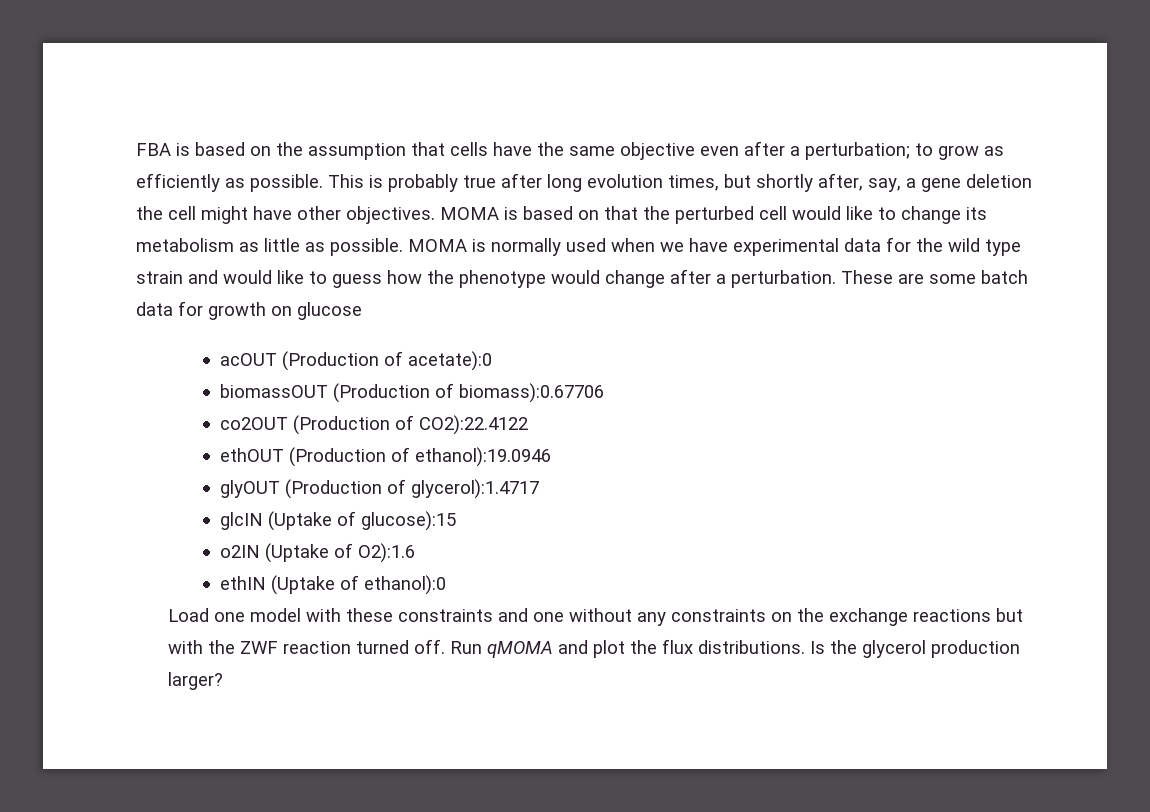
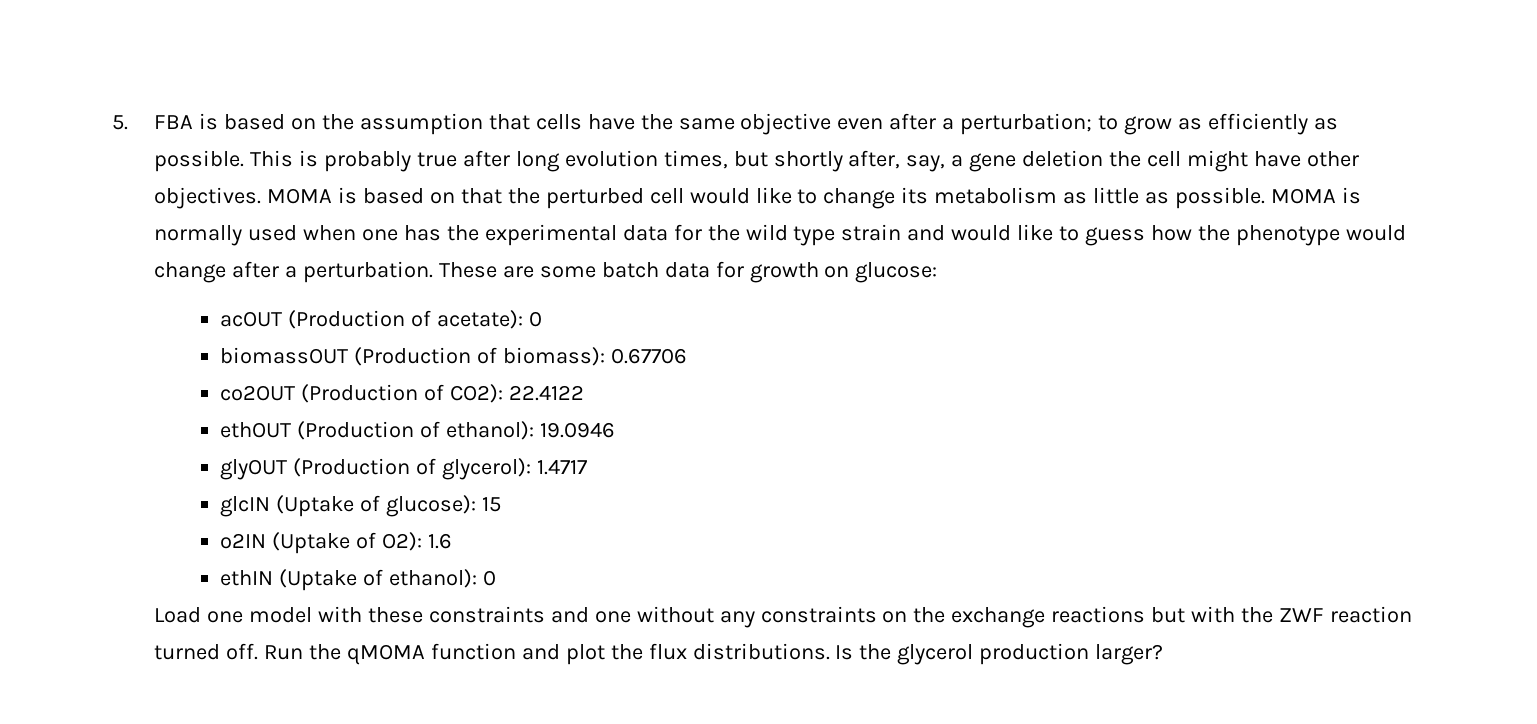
(136, 149) none -> [112,115,128,130] 5.
[660,238,728,252] we have -> [361,225,479,241] one has the
[297,302,362,320] glucose -> [855,262,938,283] glucose:
[408,351,493,371] acetate):0 -> [437,310,543,329] acetate): 0
[459,383,605,403] biomass):0.67706 -> [503,347,688,366] biomass): 0.67706
[419,415,529,435] CO2):22.4122 -> [450,384,585,403] CO2): 22.4122
[415,447,552,467] ethanol):19.0946 -> [446,421,616,440] ethanol): 19.0946
[411,479,540,499] glycerol):1.4717 -> [442,458,588,480] glycerol): 1.4717
[361,511,457,531] glucose):15 -> [386,495,502,517] glucose): 15
[358,543,416,563] O2):1.6 -> [382,532,453,551] O2): 1.6
[364,575,447,595] ethanol):0 -> [389,569,497,588] ethanol): 0
[486,641,553,658] qMOMA -> [308,643,516,665] the qMOMA function

